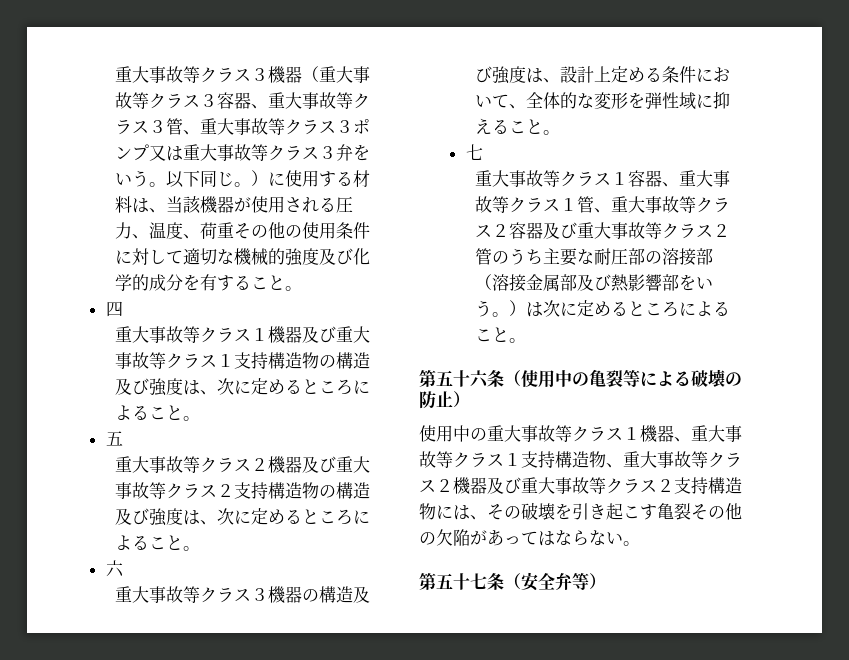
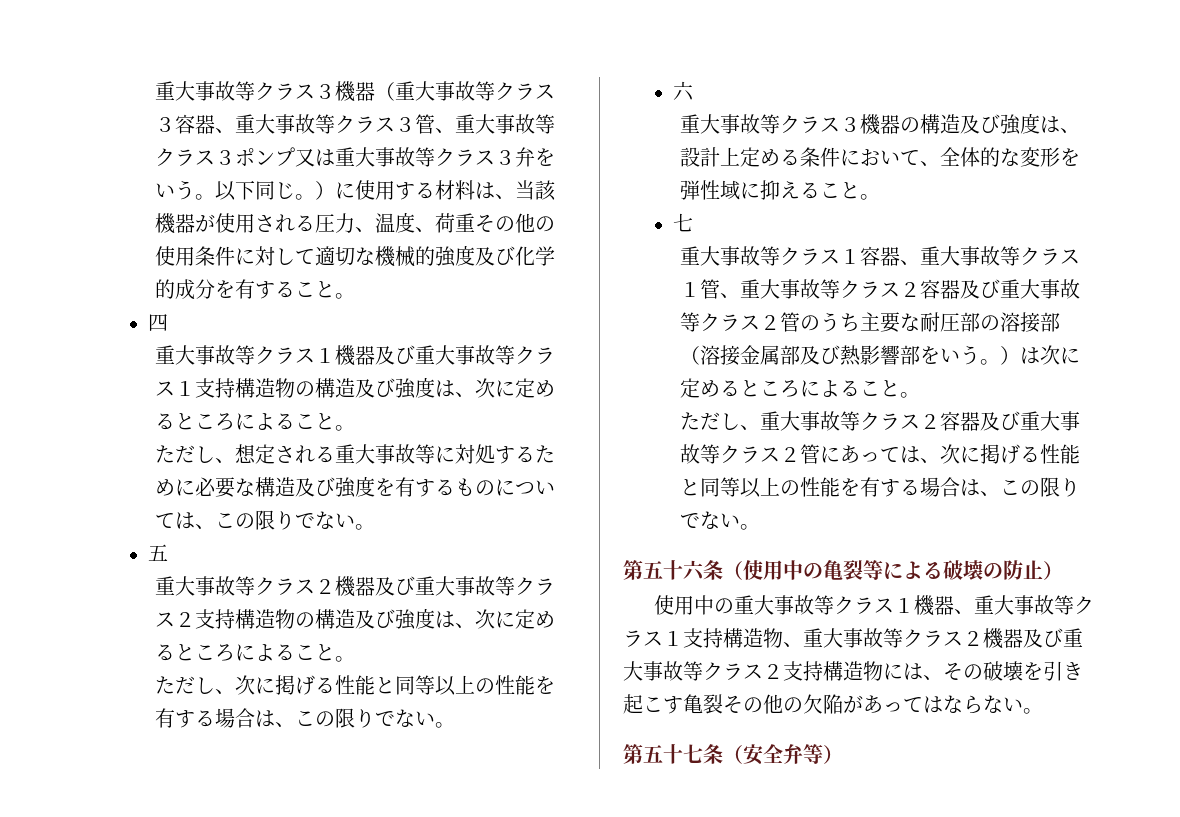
(200, 418) none -> [154,444,555,464] [154,476,555,498] [154,510,375,530] // ただし、想定される重大事故等に対処するために必要な構造及び強度を有するものについては、この限りでない。
(200, 548) none -> [154,675,555,696] [154,708,455,728] // ただし、次に掲げる性能と同等以上の性能を有する場合は、この限りでない。
(526, 340) none -> [679,411,1080,431] [679,444,1080,464] [679,477,1080,498] [679,511,760,530] // ただし、重大事故等クラス２容器及び重大事故等クラス２管にあっては、次に掲げる性能と同等以上の性能を有する場合は、この限りでない。

